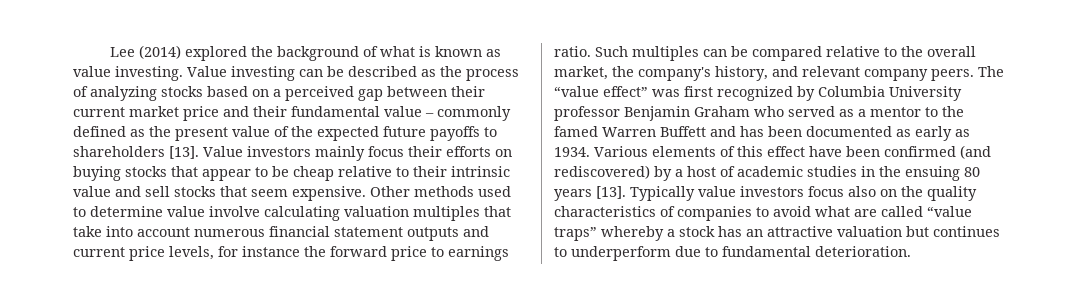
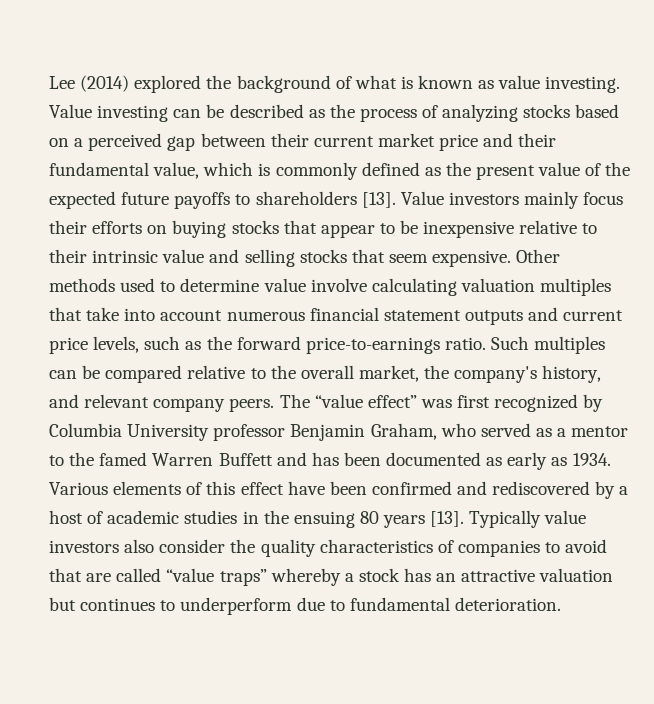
[384,106,434,117] value – -> [153,162,271,179] value, which is
[293,166,334,181] cheap -> [423,221,515,238] inexpensive
[145,186,170,197] sell -> [244,249,295,267] selling
[218,246,509,261] for instance the forward price to earnings -> [144,336,440,354] such as the forward price-to-earnings
[694,106,750,117] Graham -> [370,423,437,440] Graham,
[960,145,991,159] [554,165,650,179] (and rediscovered) -> [457,481,591,495] and rediscovered
[808,186,897,197] focus also on -> [124,539,226,553] also consider
[815,206,850,217] what -> [49,568,82,582] that

